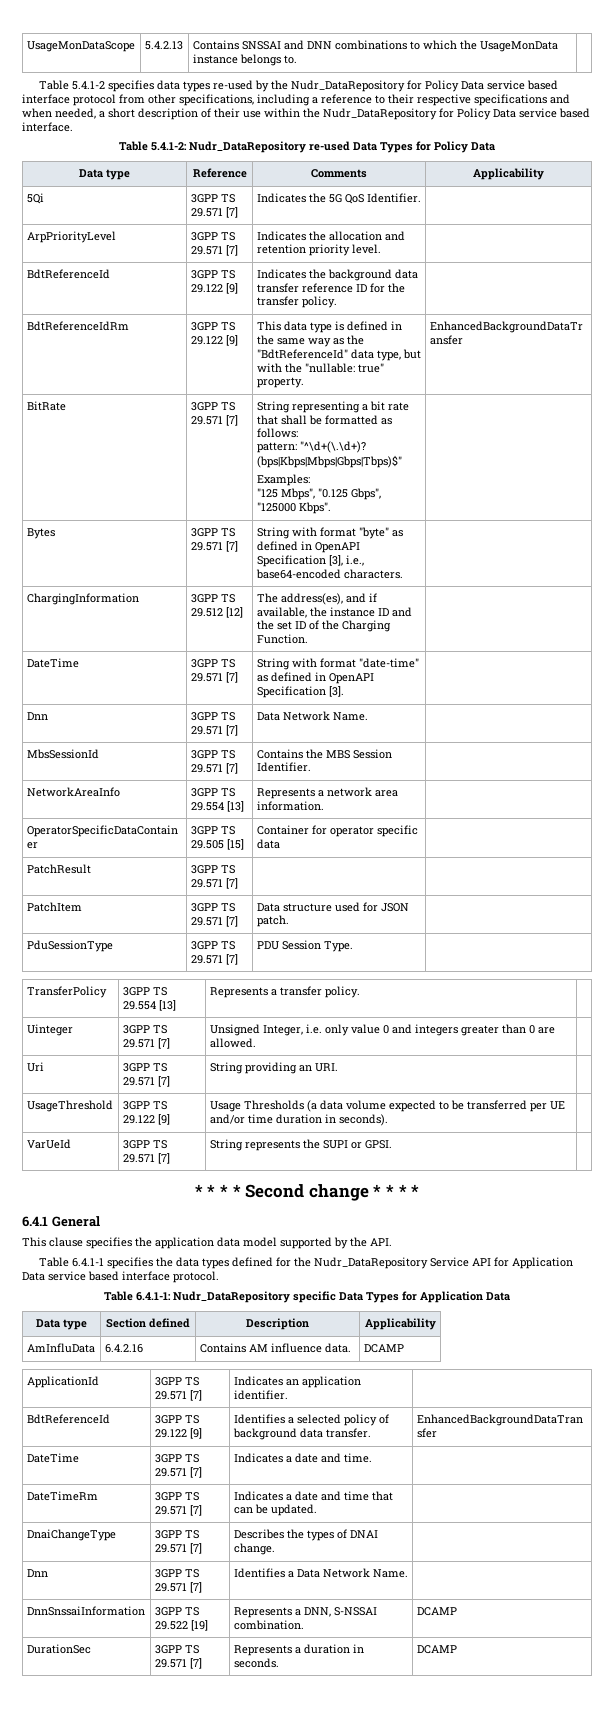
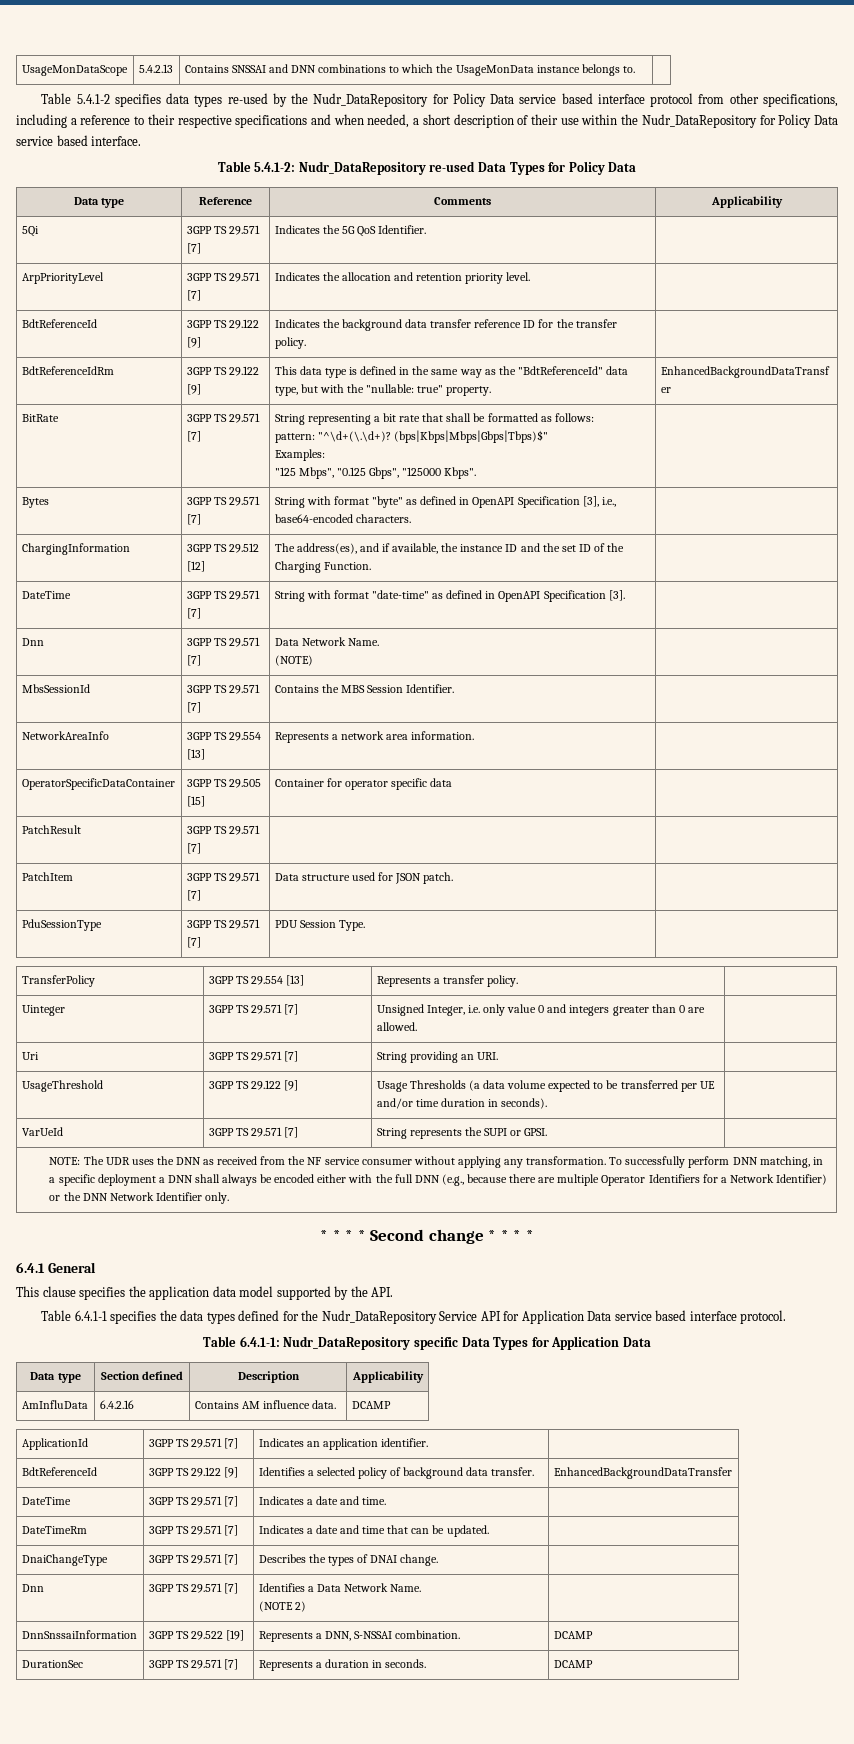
(368, 716) none -> [274,655,313,666] // (NOTE)
(392, 1144) none -> [49,1156,823,1168] [49,1174,827,1186] [49,1192,229,1204] // NOTE: The UDR uses the DNN as received from the NF service consumer without applying any transformation. To successfully perform DNN matching, in a specific deployment a DNN shall always be encoded either with the full DNN (e.g., because there are multiple Operator Identifiers for a Network Identifier) or the DNN Network Identifier only.
(408, 1573) none -> [258,1601,306,1612] // (NOTE 2)

